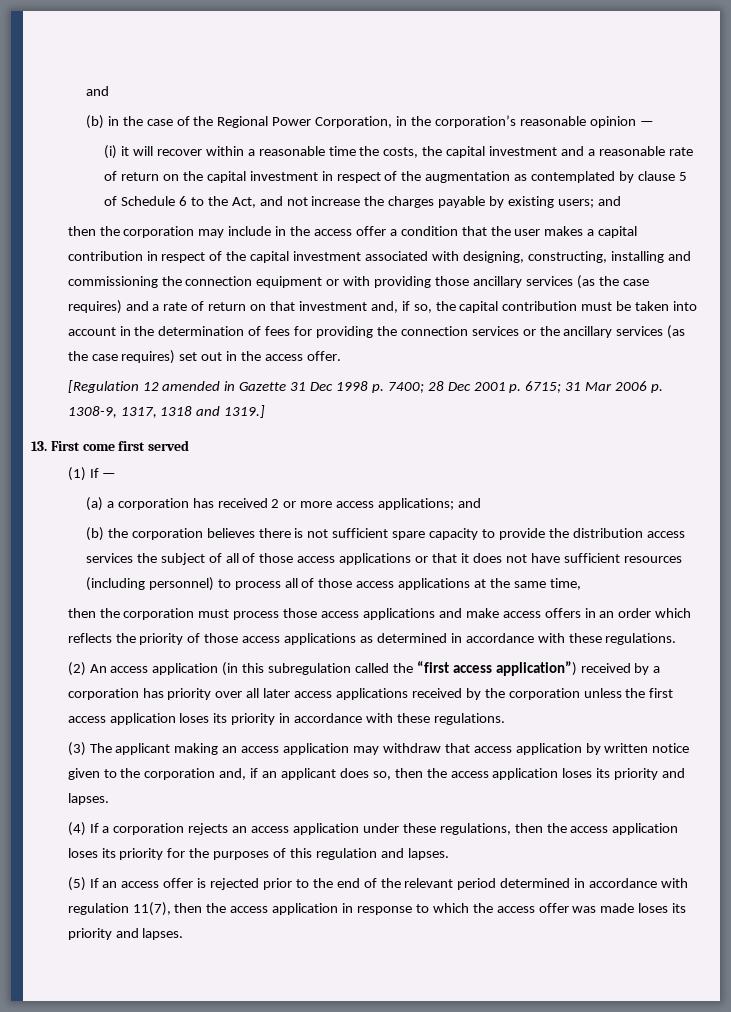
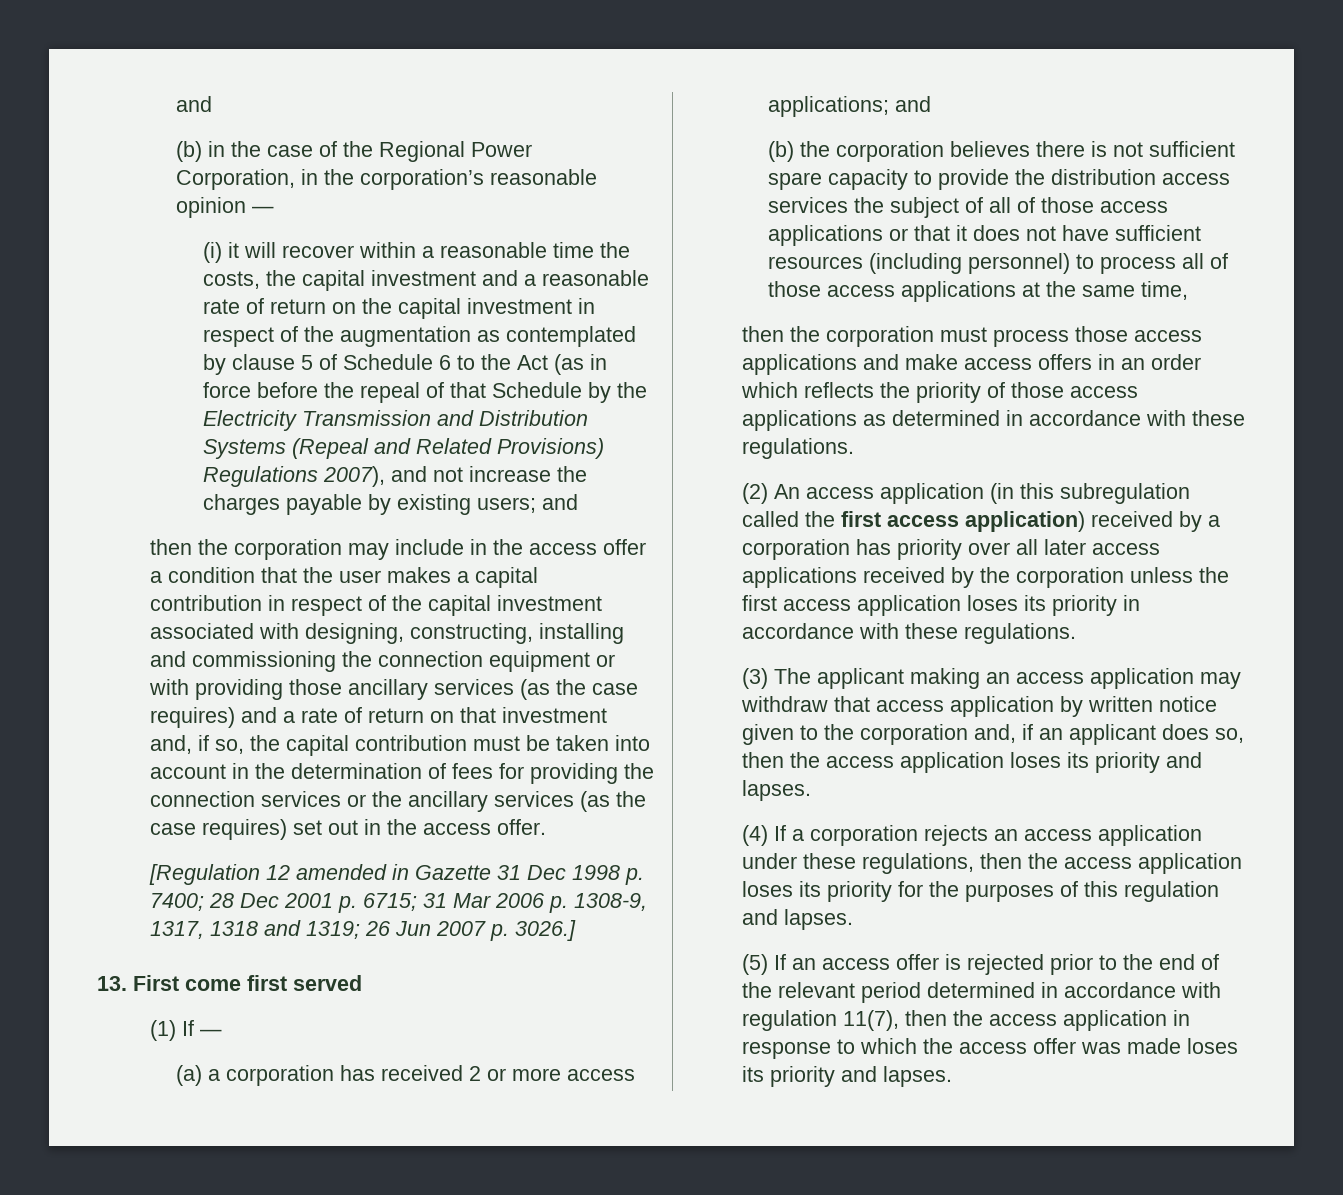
[231,197,256,208] Act, -> [516,354,607,375] [202,382,647,403] [202,410,588,431] [202,438,604,459] [202,466,385,487] Act (as in force before the repeal of that Schedule by the Electricity Transmission and Distribution Systems (Repeal and Related Provisions) Regulations 2007),
[224,405,266,418] 1319.] -> [305,920,576,941] 1319; 26 Jun 2007 p. 3026.]
[416,661,577,676] “first access application”) -> [840,511,1085,532] first access application)

